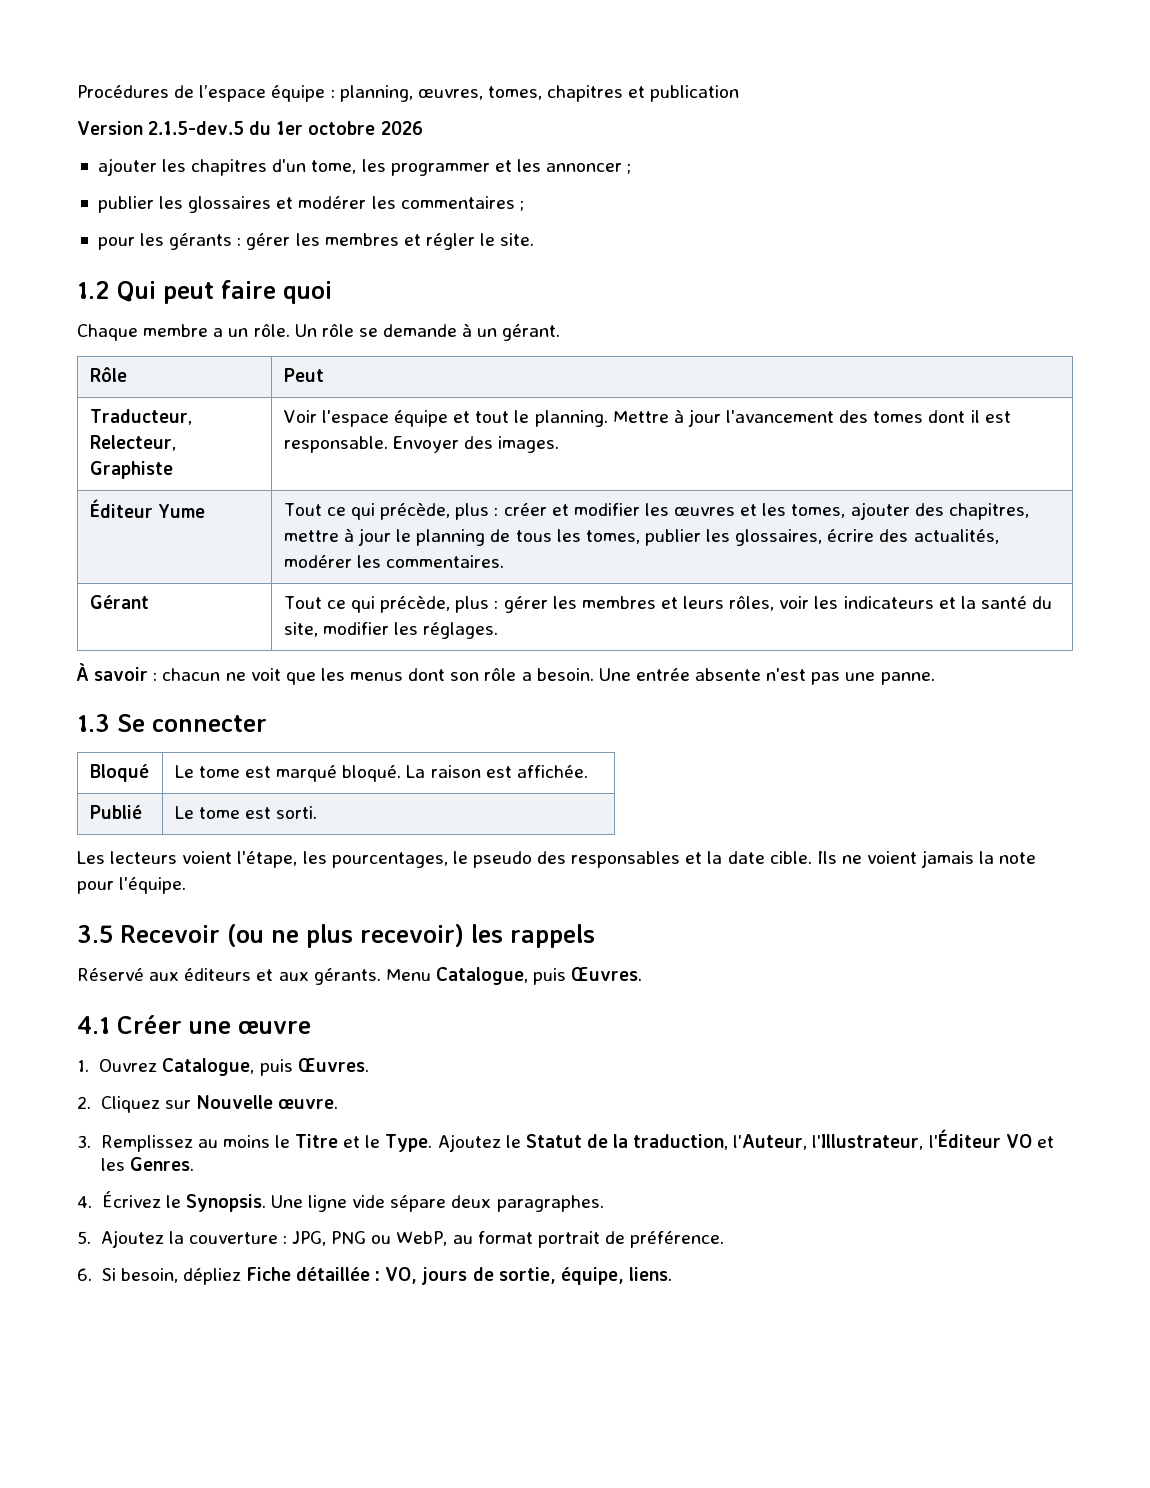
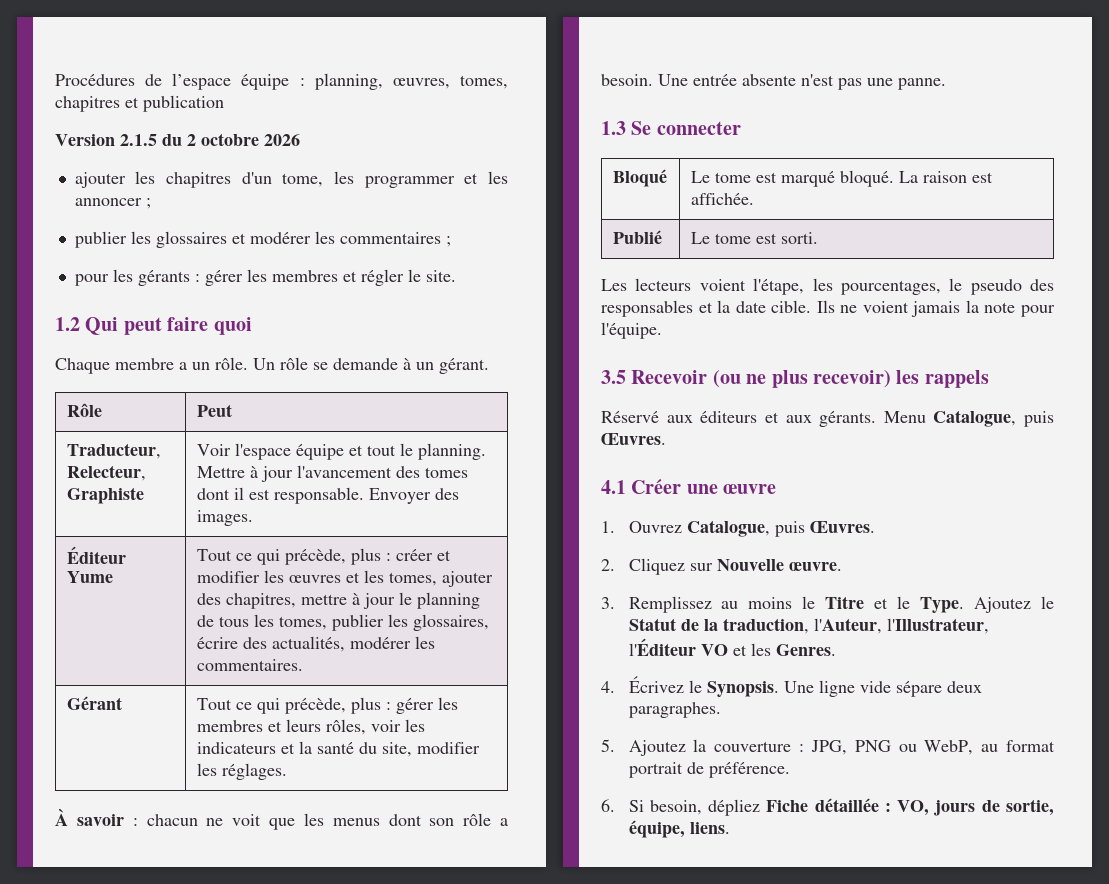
[148,121,304,135] 2.1.5-dev.5 du 1er -> [120,134,196,146] 2.1.5 du 2

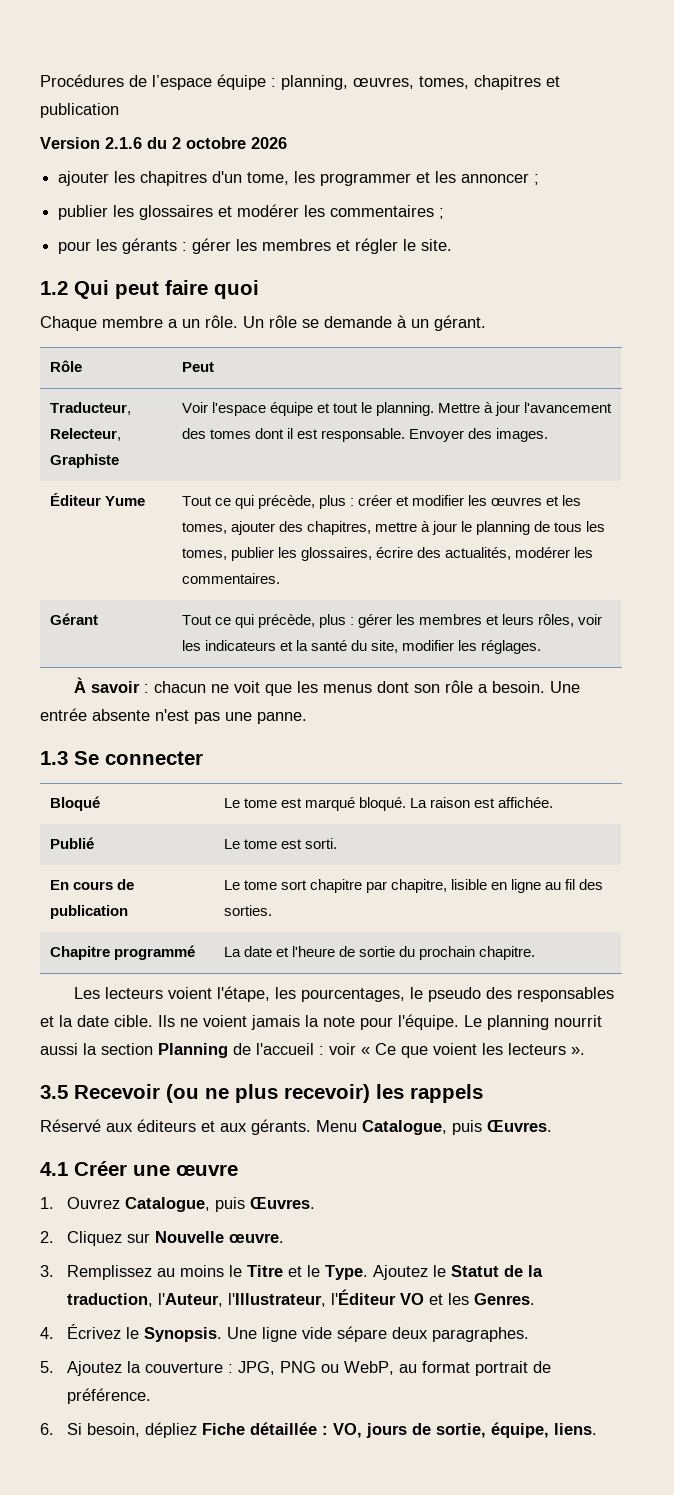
[120,134,157,146] 2.1.5 -> [105,137,142,149] 2.1.6
(818, 238) none -> [49,879,134,890] [49,905,128,919] [223,879,604,893] [223,905,272,916] [49,945,195,960] [223,946,536,960] // En cours de publication | Le tome sort chapitre par chapitre, lisible en ligne au fil des sorties. // Chapitre programmé | La date et l'heure de sortie du prochain chapitre.
(662, 330) none -> [464,1015,602,1030] [40,1043,585,1058] Le planning nourrit aussi la section Planning de l'accueil : voir « Ce que voient les lecteurs ».

